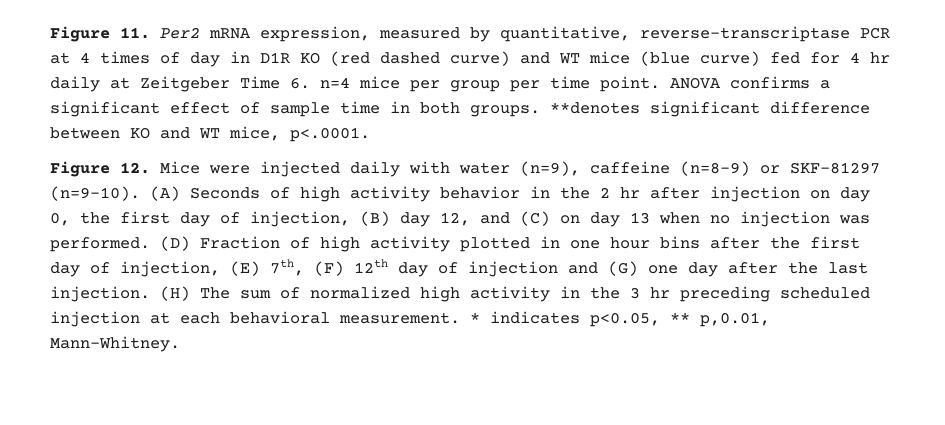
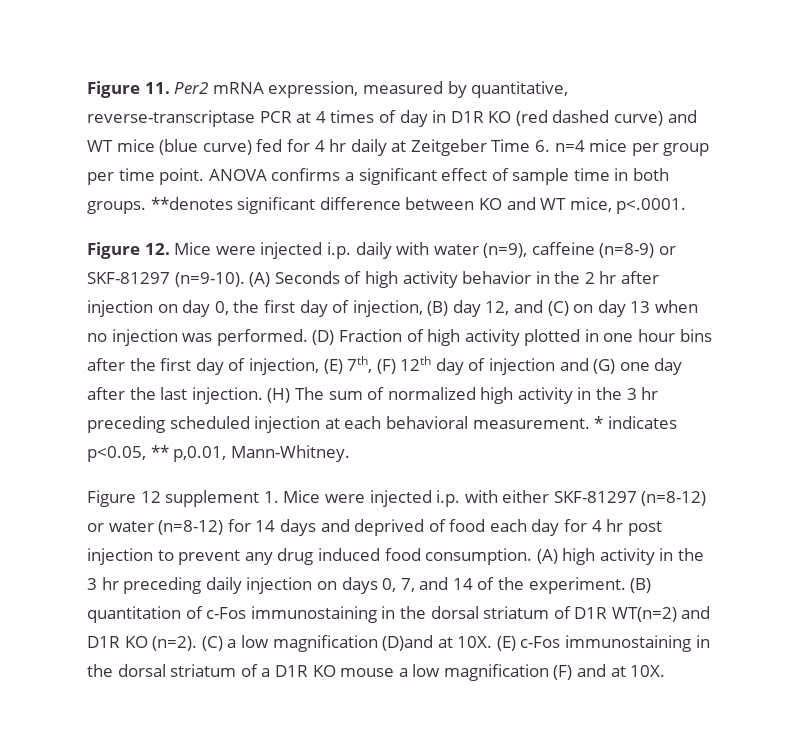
(340, 169) none -> [326,242,351,259] i.p.
(180, 344) none -> [87,490,707,507] [87,519,662,536] [87,548,705,565] [87,577,652,594] [87,606,711,623] [87,635,710,652] [87,664,666,681] // Figure 12 supplement 1. Mice were injected i.p. with either SKF-81297 (n=8-12) or water (n=8-12) for 14 days and deprived of food each day for 4 hr post injection to prevent any drug induced food consumption. (A) high activity in the 3 hr preceding daily injection on days 0, 7, and 14 of the experiment. (B) quantitation of c-Fos immunostaining in the dorsal striatum of D1R WT(n=2) and D1R KO (n=2). (C) a low magnification (D)and at 10X. (E) c-Fos immunostaining in the dorsal striatum of a D1R KO mouse a low magnification (F) and at 10X.

